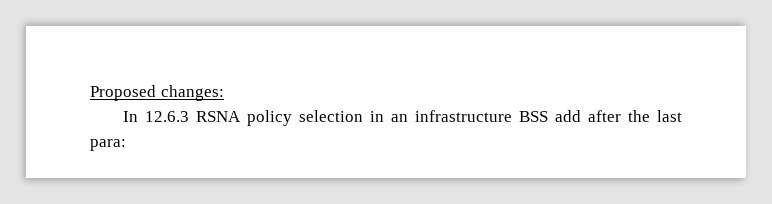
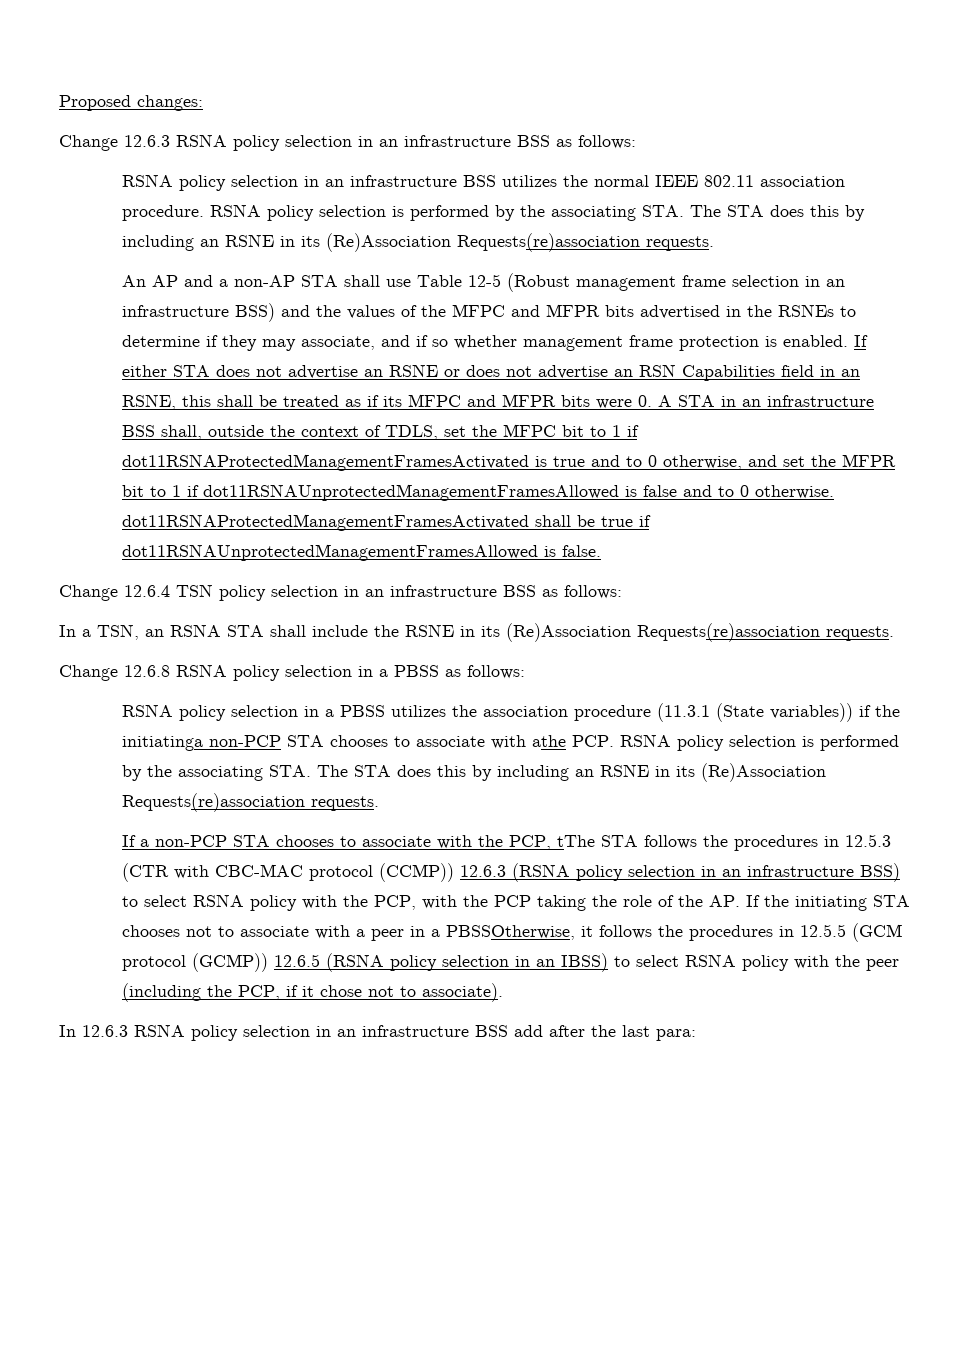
(224, 93) none -> [59,134,636,151] [122,174,846,191] [122,204,866,221] [122,233,715,252] [122,273,846,292] [122,303,857,322] [122,335,869,351] [122,364,861,381] [122,394,875,410] [122,424,640,440] [122,454,897,471] [122,484,835,501] [122,514,652,531] [122,544,602,561] [59,584,622,601] [59,623,894,642] [59,664,525,681] [122,703,901,722] [122,734,900,751] [122,763,827,782] [122,793,380,812] [122,834,892,851] [122,863,901,882] [122,894,911,911] [122,923,903,942] [122,953,900,972] [122,983,504,1002] // Change 12.6.3 RSNA policy selection in an infrastructure BSS as follows: // RSNA policy selection in an infrastructure BSS utilizes the normal IEEE 802.11 association procedure. RSNA policy selection is performed by the associating STA. The STA does this by including an RSNE in its (Re)Association Requests(re)association requests. // An AP and a non-AP STA shall use Table 12-5 (Robust management frame selection in an infrastructure BSS) and the values of the MFPC and MFPR bits advertised in the RSNEs to determine if they may associate, and if so whether management frame protection is enabled. If either STA does not advertise an RSNE or does not advertise an RSN Capabilities field in an RSNE, this shall be treated as if its MFPC and MFPR bits were 0. A STA in an infrastructure BSS shall, outside the context of TDLS, set the MFPC bit to 1 if dot11RSNAProtectedManagementFramesActivated is true and to 0 otherwise, and set the MFPR bit to 1 if dot11RSNAUnprotectedManagementFramesAllowed is false and to 0 otherwise. dot11RSNAProtectedManagementFramesActivated shall be true if dot11RSNAUnprotectedManagementFramesAllowed is false. // Change 12.6.4 TSN policy selection in an infrastructure BSS as follows: // In a TSN, an RSNA STA shall include the RSNE in its (Re)Association Requests(re)association requests. // Change 12.6.8 RSNA policy selection in a PBSS as follows: // RSNA policy selection in a PBSS utilizes the association procedure (11.3.1 (State variables)) if the initiatinga non-PCP STA chooses to associate with athe PCP. RSNA policy selection is performed by the associating STA. The STA does this by including an RSNE in its (Re)Association Requests(re)association requests. // If a non-PCP STA chooses to associate with the PCP, tThe STA follows the procedures in 12.5.3 (CTR with CBC-MAC protocol (CCMP)) 12.6.3 (RSNA policy selection in an infrastructure BSS) to select RSNA policy with the PCP, with the PCP taking the role of the AP. If the initiating STA chooses not to associate with a peer in a PBSSOtherwise, it follows the procedures in 12.5.5 (GCM protocol (GCMP)) 12.6.5 (RSNA policy selection in an IBSS) to select RSNA policy with the peer (including the PCP, if it chose not to associate).

